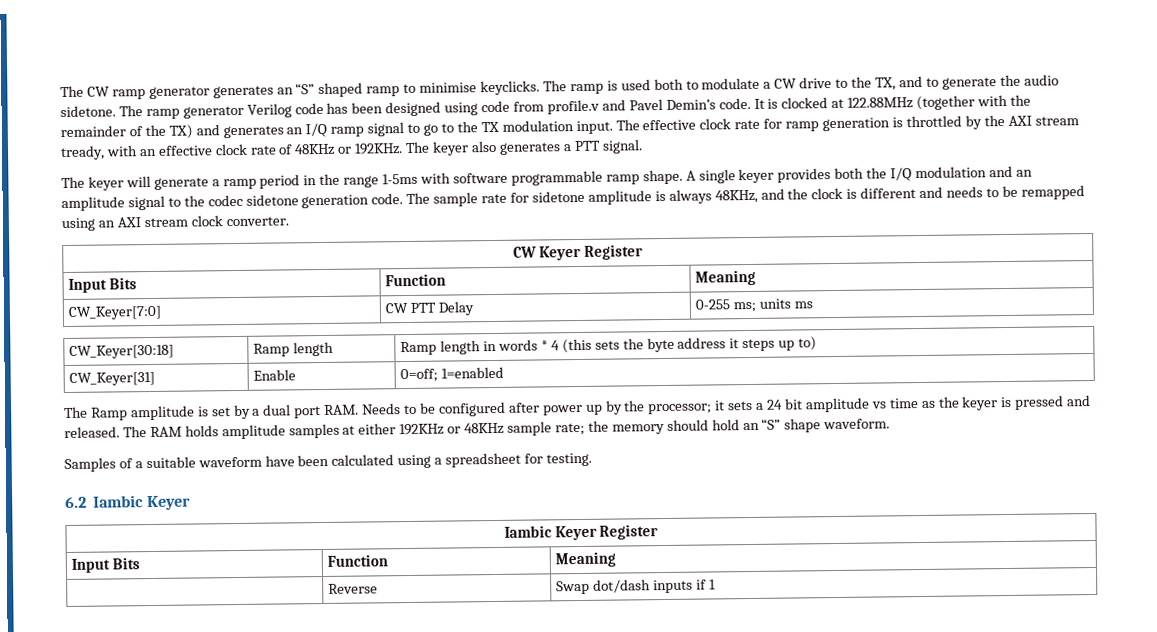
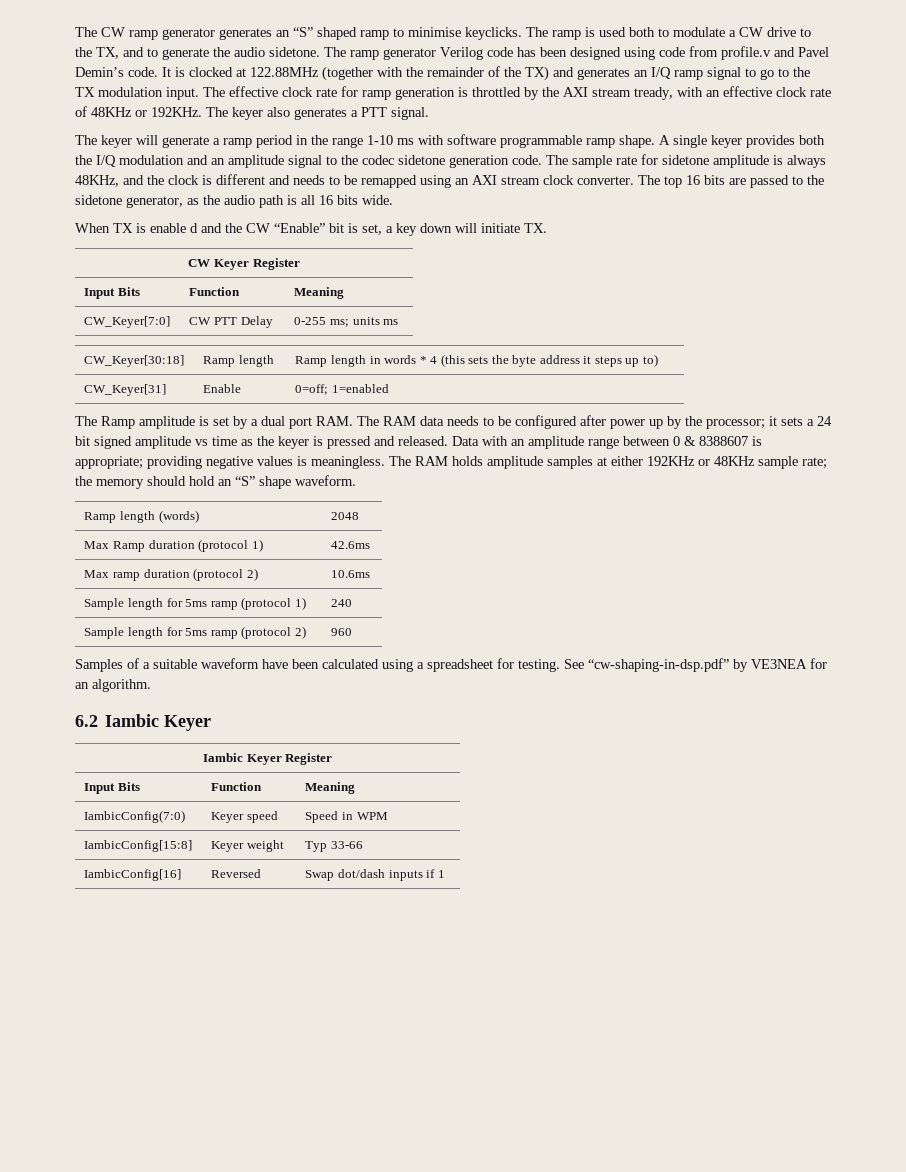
[382,173,419,185] 1-5ms -> [367,135,414,145] 1-10 ms
(289, 221) none -> [638,175,824,188] [75,195,393,208] [75,223,547,236] The top 16 bits are passed to the sidetone generator, as the audio path is all 16 bits wide. // When TX is enable d and the CW “Enable” bit is set, a key down will initiate TX.
[362,403,402,415] Needs -> [357,416,479,426] The RAM data needs
(803, 404) none -> [94,436,132,449] signed
(120, 432) none -> [452,436,762,449] [75,456,385,469] Data with an amplitude range between 0 & 8388607 is appropriate; providing negative values is meaningless.
(891, 424) none -> [84,510,199,523] [331,512,360,520] [84,539,263,552] [331,541,371,549] [84,568,258,581] [331,570,371,578] [84,597,306,610] [331,599,353,607] [84,626,306,639] [331,628,353,636] // Ramp length (words) | 2048 // Max Ramp duration (protocol 1) | 42.6ms // Max ramp duration (protocol 2) | 10.6ms // Sample length for 5ms ramp (protocol 1) | 240 // Sample length for 5ms ramp (protocol 2) | 960
(592, 459) none -> [564,658,827,672] [75,679,151,692] See “cw-shaping-in-dsp.pdf” by VE3NEA for an algorithm.
[328,583,379,594] | Reverse -> [84,810,186,823] [211,811,278,823] [305,811,388,823] [84,840,193,852] [211,840,284,852] [305,841,363,852] [84,869,182,881] [211,869,262,878] IambicConfig(7:0) | Keyer speed | Speed in WPM // IambicConfig[15:8] | Keyer weight | Typ 33-66 // IambicConfig[16] | Reversed

